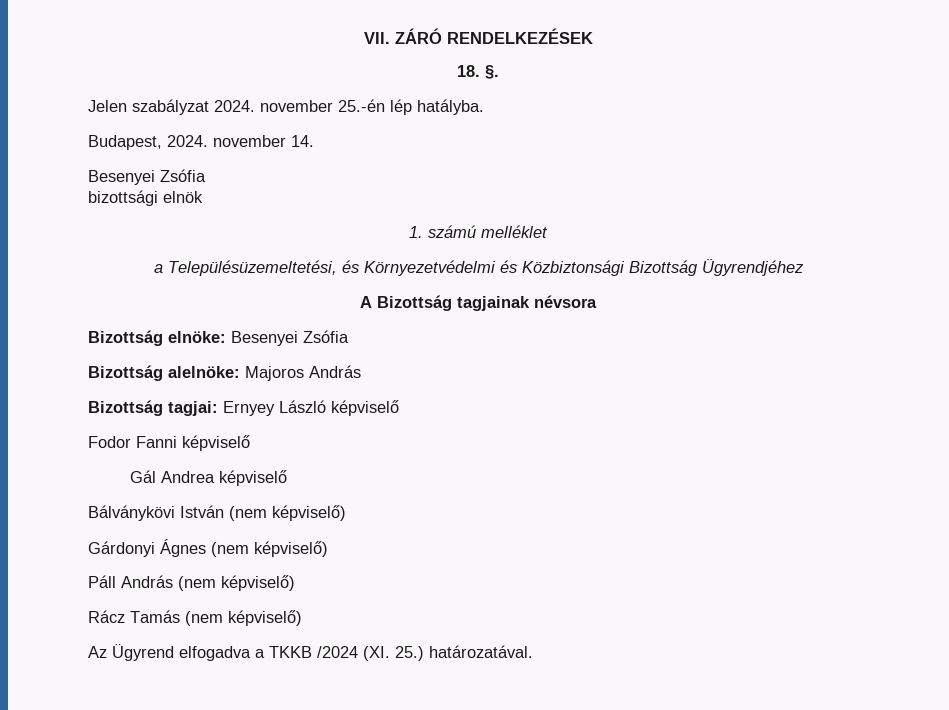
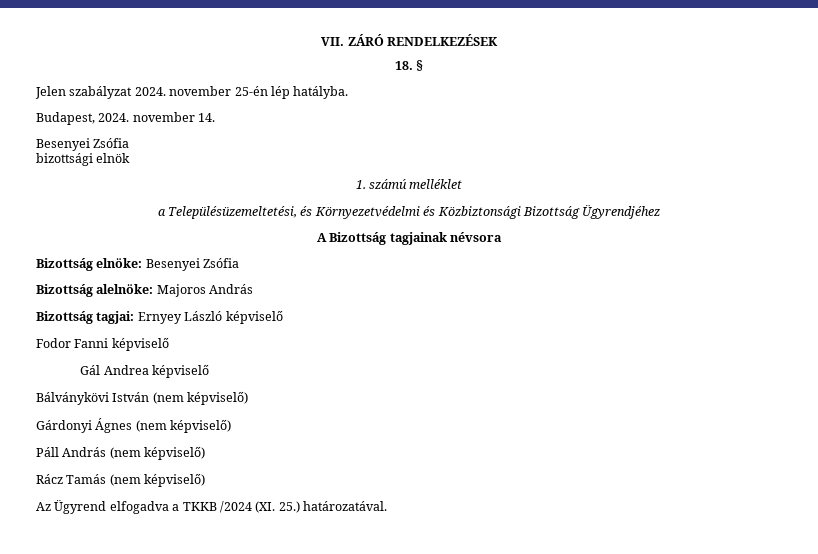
[485,65,499,79] §. -> [416,60,424,71] §
[338,99,385,112] 25.-én -> [234,86,268,96] 25-én

